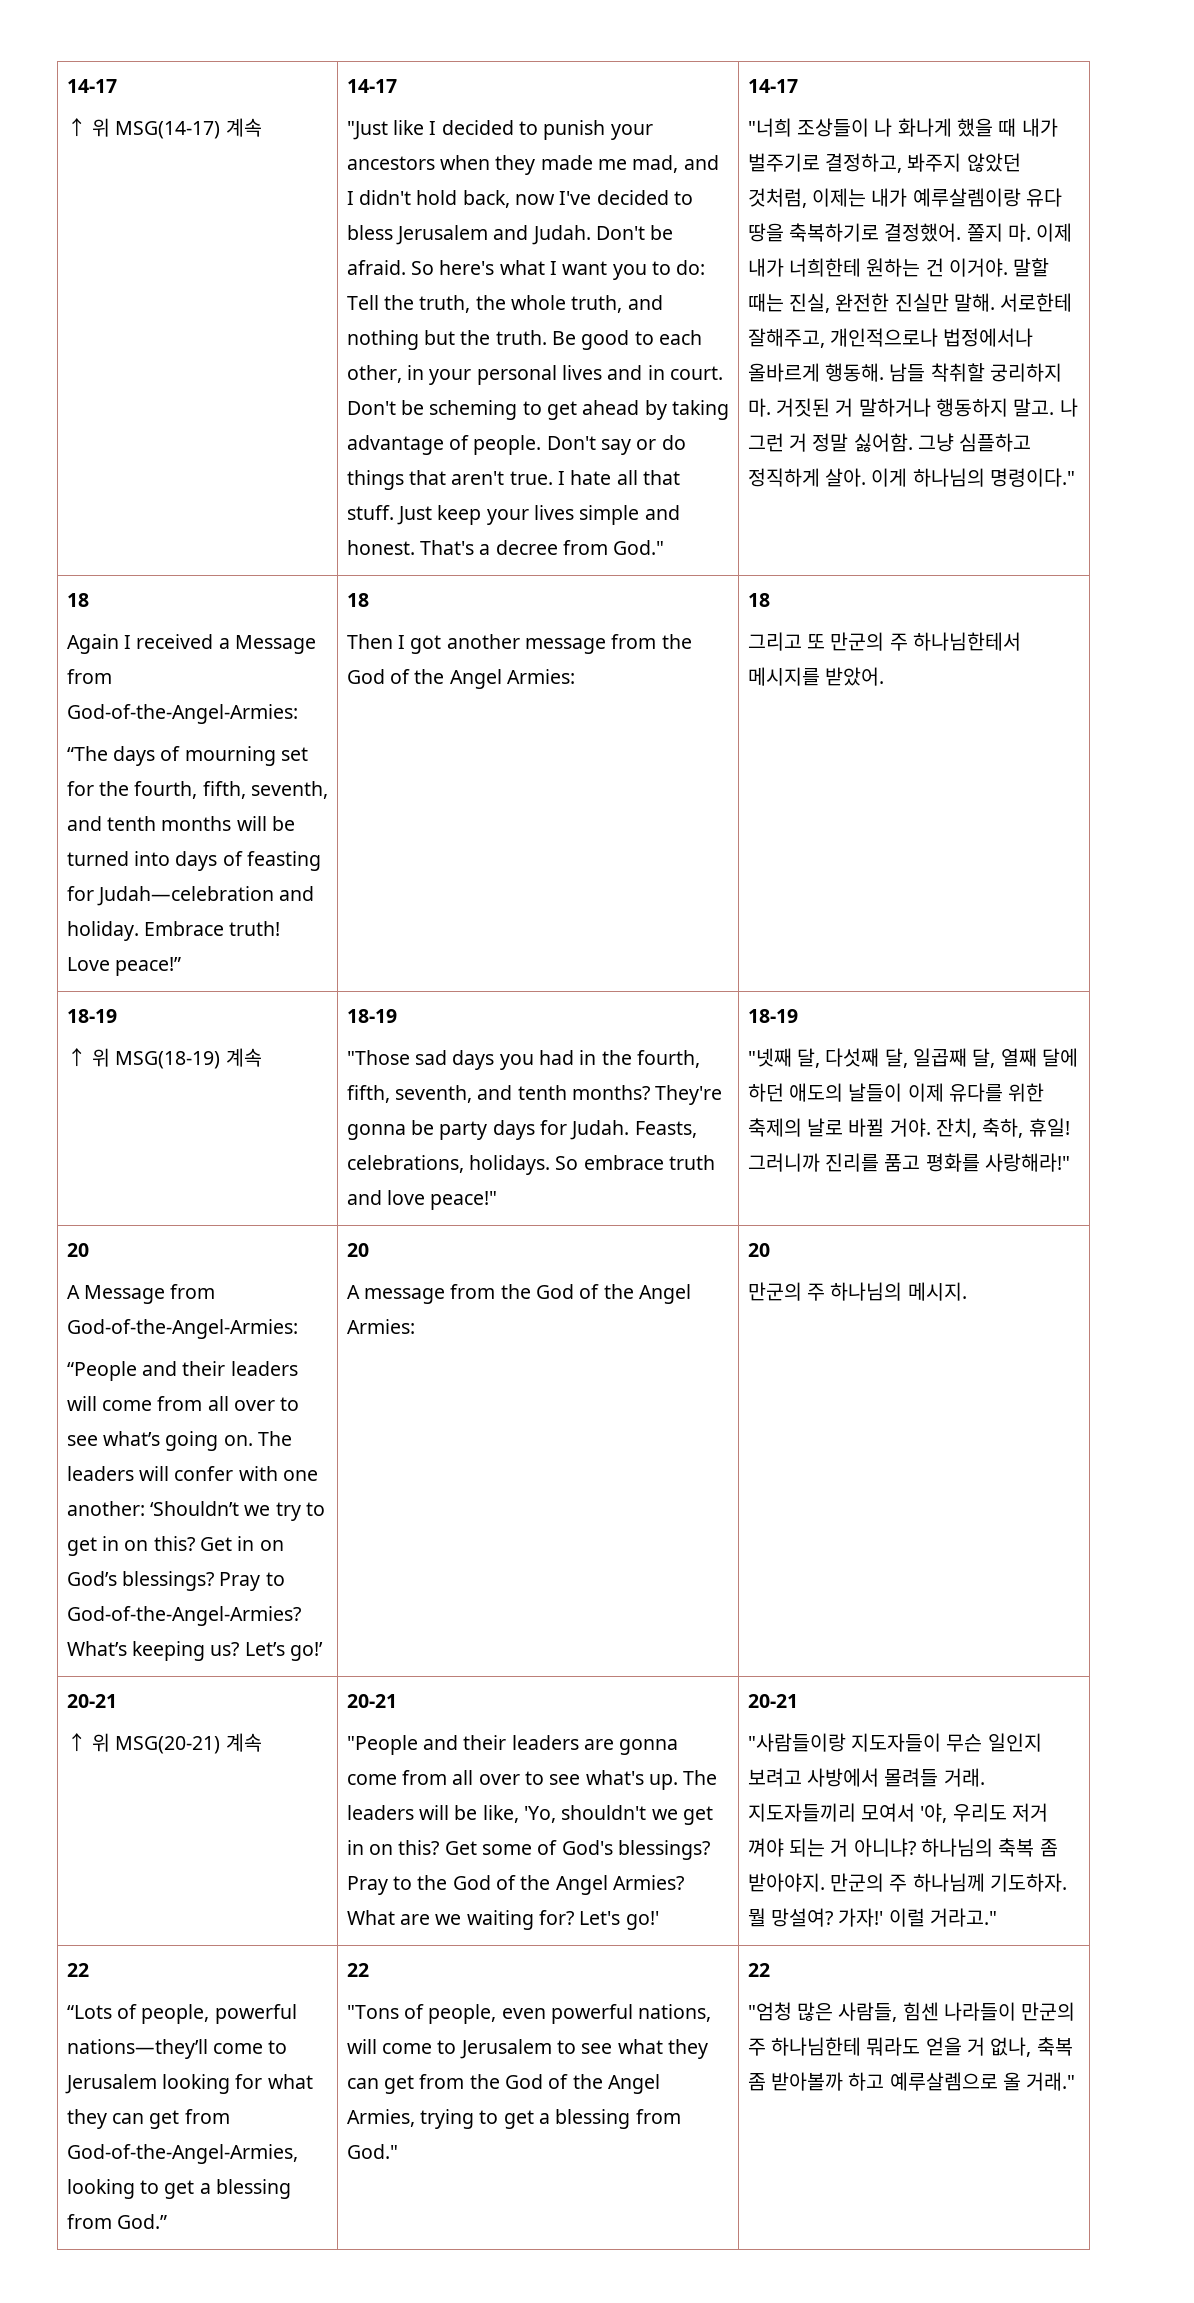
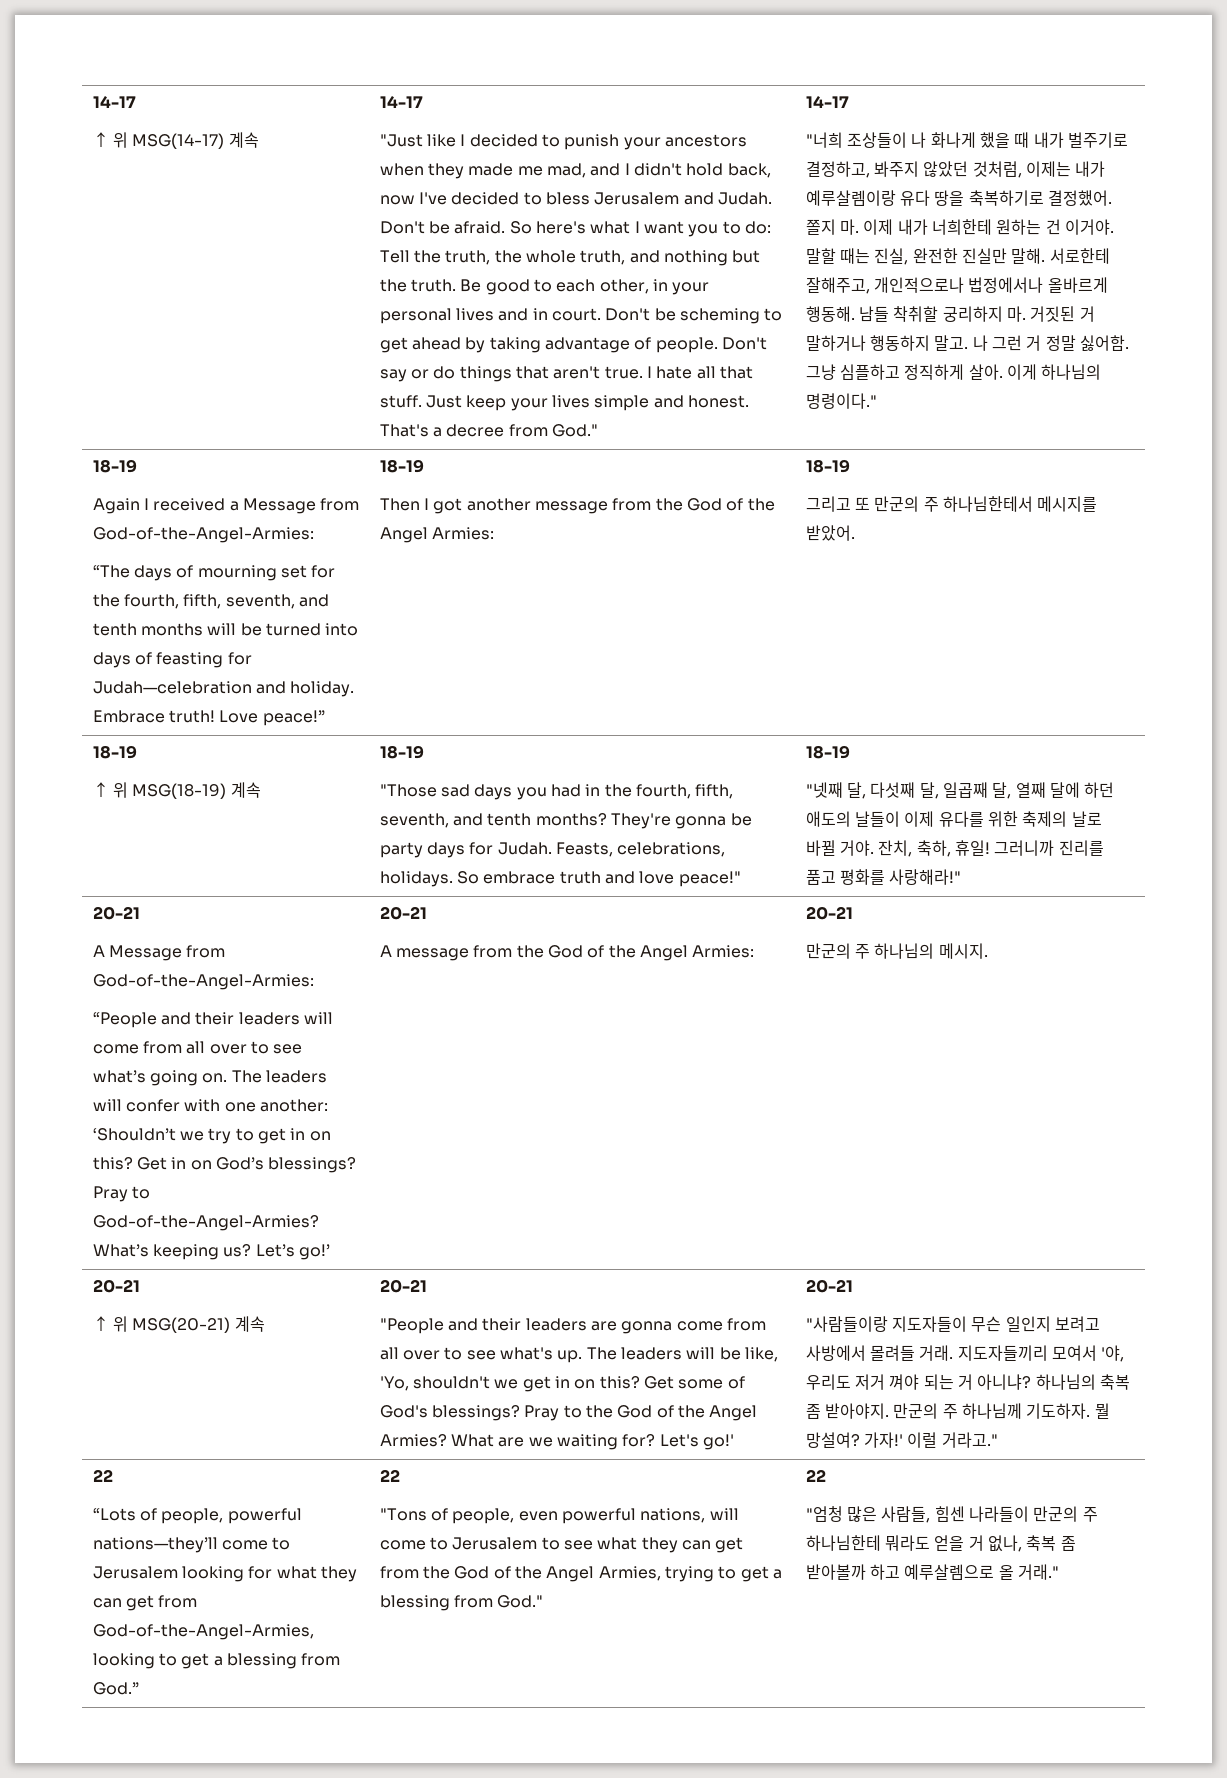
[66,593,89,607] 18 -> [92,459,137,473] 18-19
[346,593,369,607] 18 -> [379,459,424,473] 18-19
[747,593,770,607] 18 -> [805,459,850,473] 18-19
[66,1243,89,1257] 20 -> [92,906,140,920] 20-21
[346,1243,369,1257] 20 -> [379,906,427,920] 20-21
[747,1243,770,1257] 20 -> [805,906,853,920] 20-21

